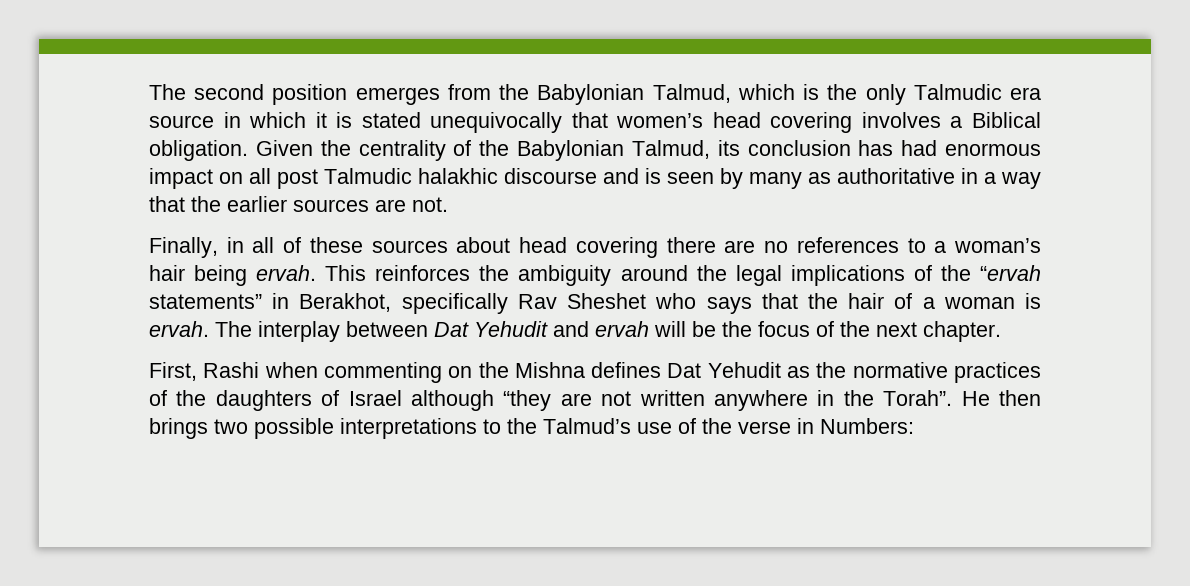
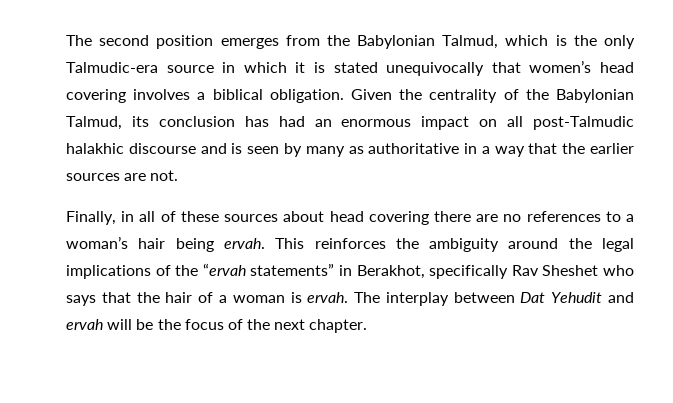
[913,84,1042,100] Talmudic era -> [66,62,158,73] Talmudic-era
[972,112,1041,128] Biblical -> [212,89,263,100] biblical
(938, 148) none -> [314,119,332,127] an
[277,168,412,189] post Talmudic -> [532,116,634,130] post-Talmudic
[149,362,1041,383] [149,390,1041,411] [149,418,914,439] // First, Rashi when commenting on the Mishna defines Dat Yehudit as the normative practices of the daughters of Israel although “they are not written anywhere in the Torah”. He then brings two possible interpretations to the Talmud’s use of the verse in Numbers: -> (368, 326) none

